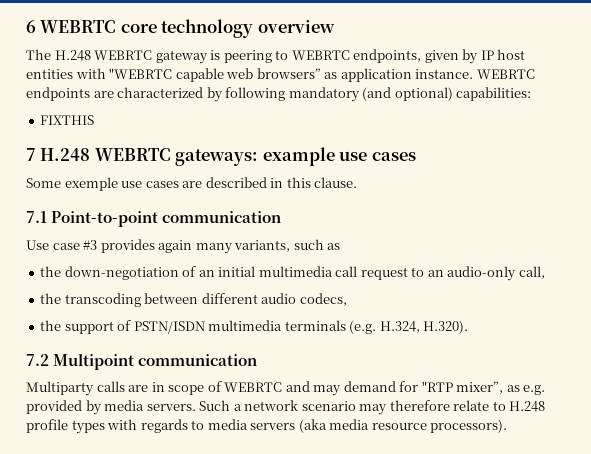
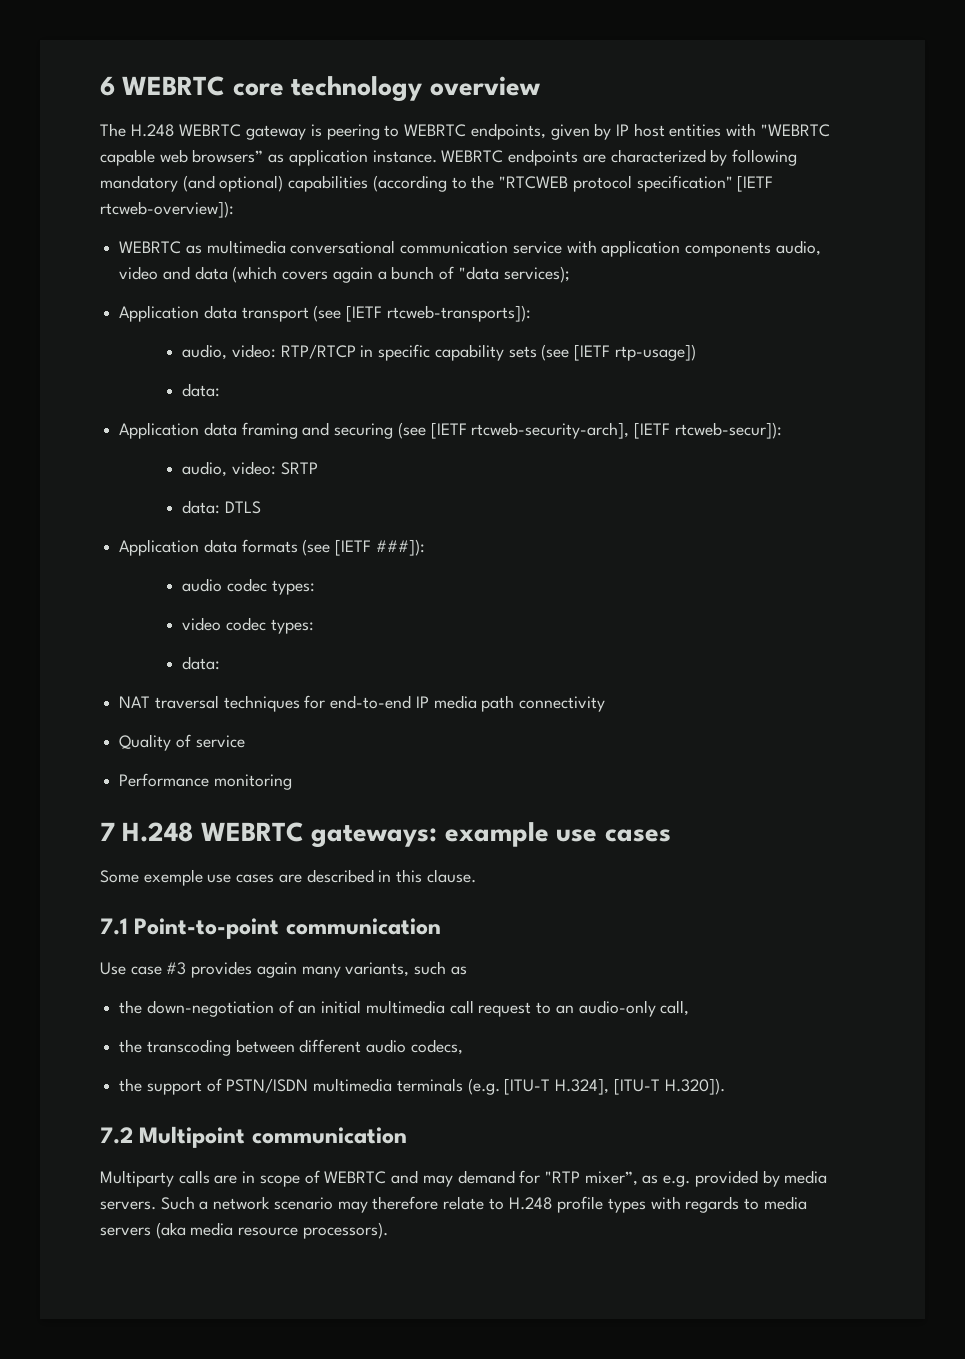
[456,87,532,101] [40,115,95,125] capabilities: // FIXTHIS -> [288,175,774,192] [100,201,234,218] [119,240,821,257] [119,266,570,283] [119,305,531,322] [182,344,696,361] [182,383,221,397] [119,422,782,439] [182,461,318,477] [182,500,262,514] [119,539,425,556] [182,578,315,595] [182,617,314,634] [182,656,221,670] [119,695,606,712] [119,734,245,751] [119,773,292,790] capabilities (according to the "RTCWEB protocol specification" [IETF rtcweb-overview]): // WEBRTC as multimedia conversational communication service with application components audio, video and data (which covers again a bunch of "data services); // Application data transport (see [IETF rtcweb-transports]): // audio, video: RTP/RTCP in specific capability sets (see [IETF rtp-usage]) // data: // Application data framing and securing (see [IETF rtcweb-security-arch], [IETF rtcweb-secur]): // audio, video: SRTP // data: DTLS // Application data formats (see [IETF ###]): // audio codec types: // video codec types: // data: // NAT traversal techniques for end-to-end IP media path connectivity // Quality of service // Performance monitoring
[379,320,469,334] H.324, H.320). -> [504,1078,725,1095] [ITU-T H.324], [ITU-T H.320]).

